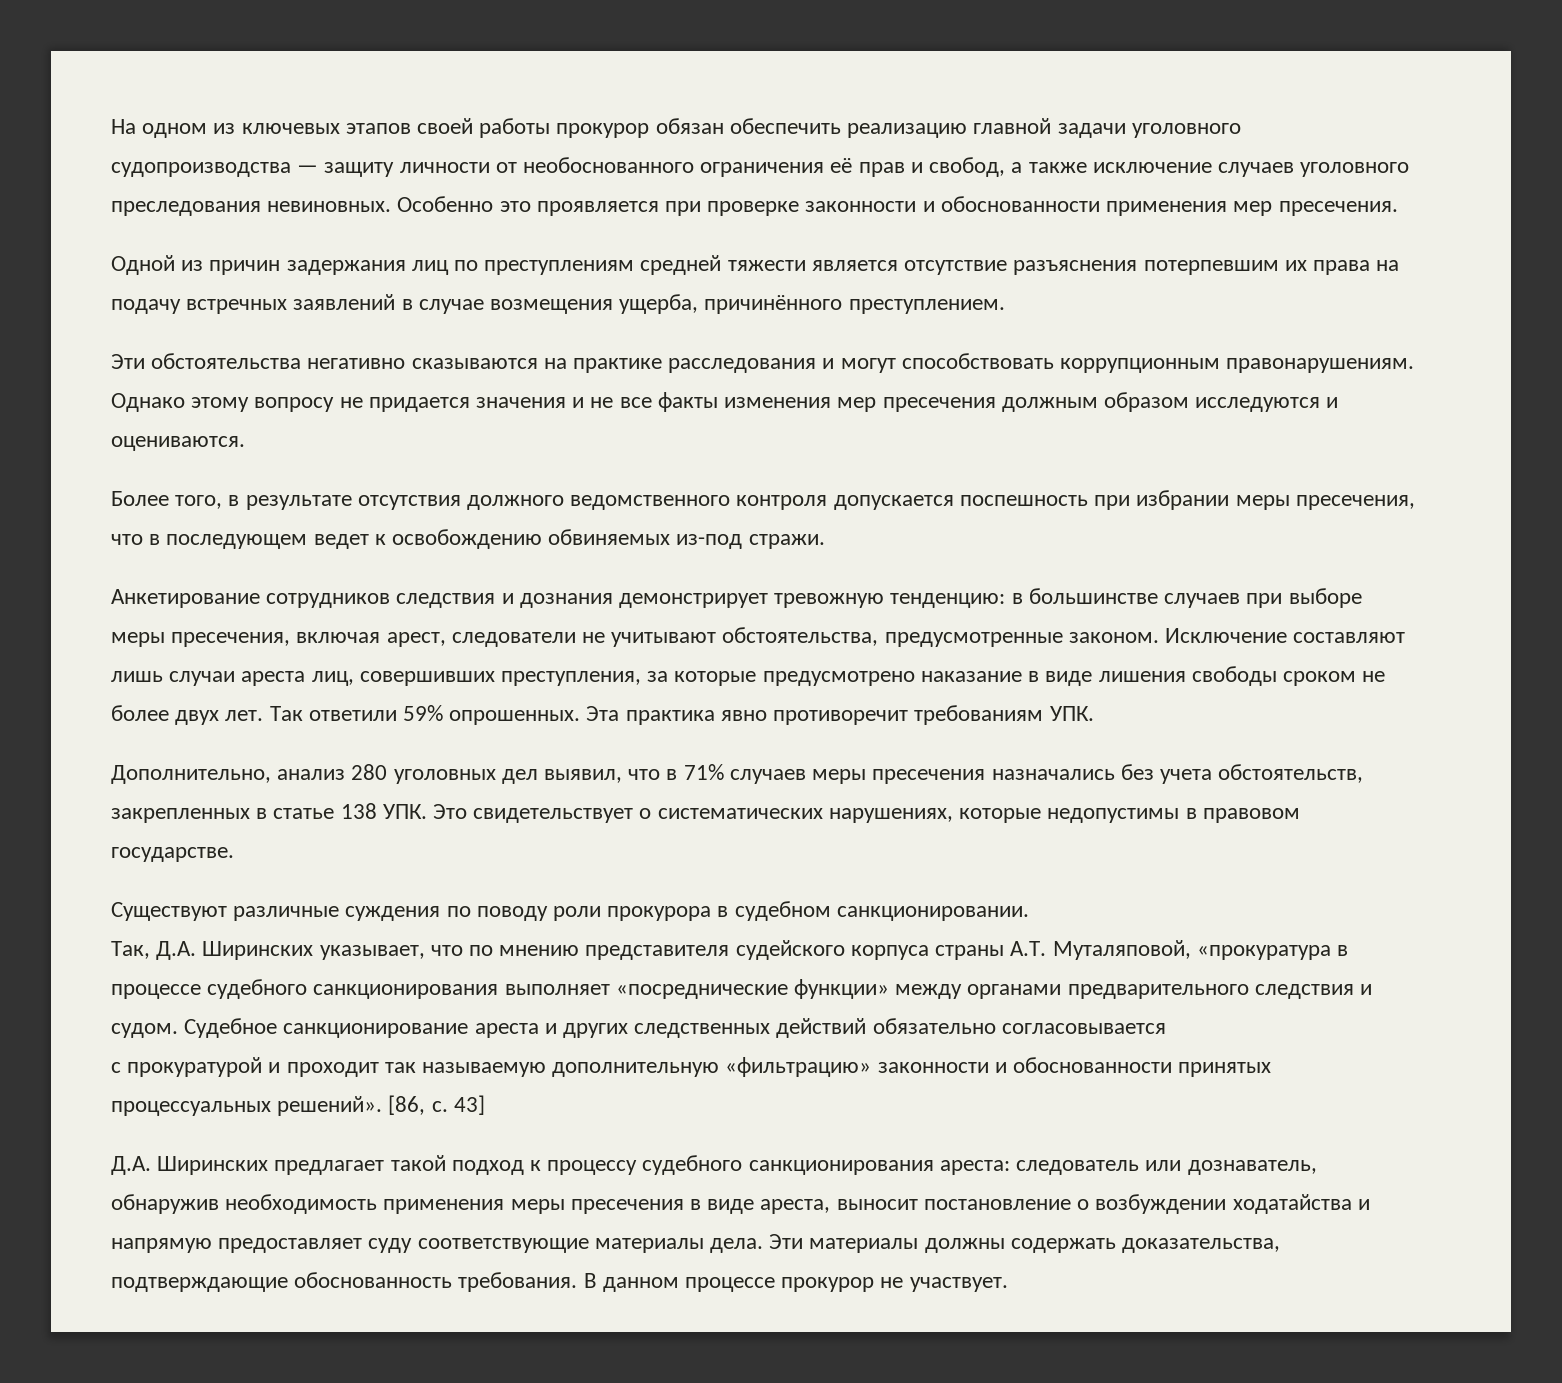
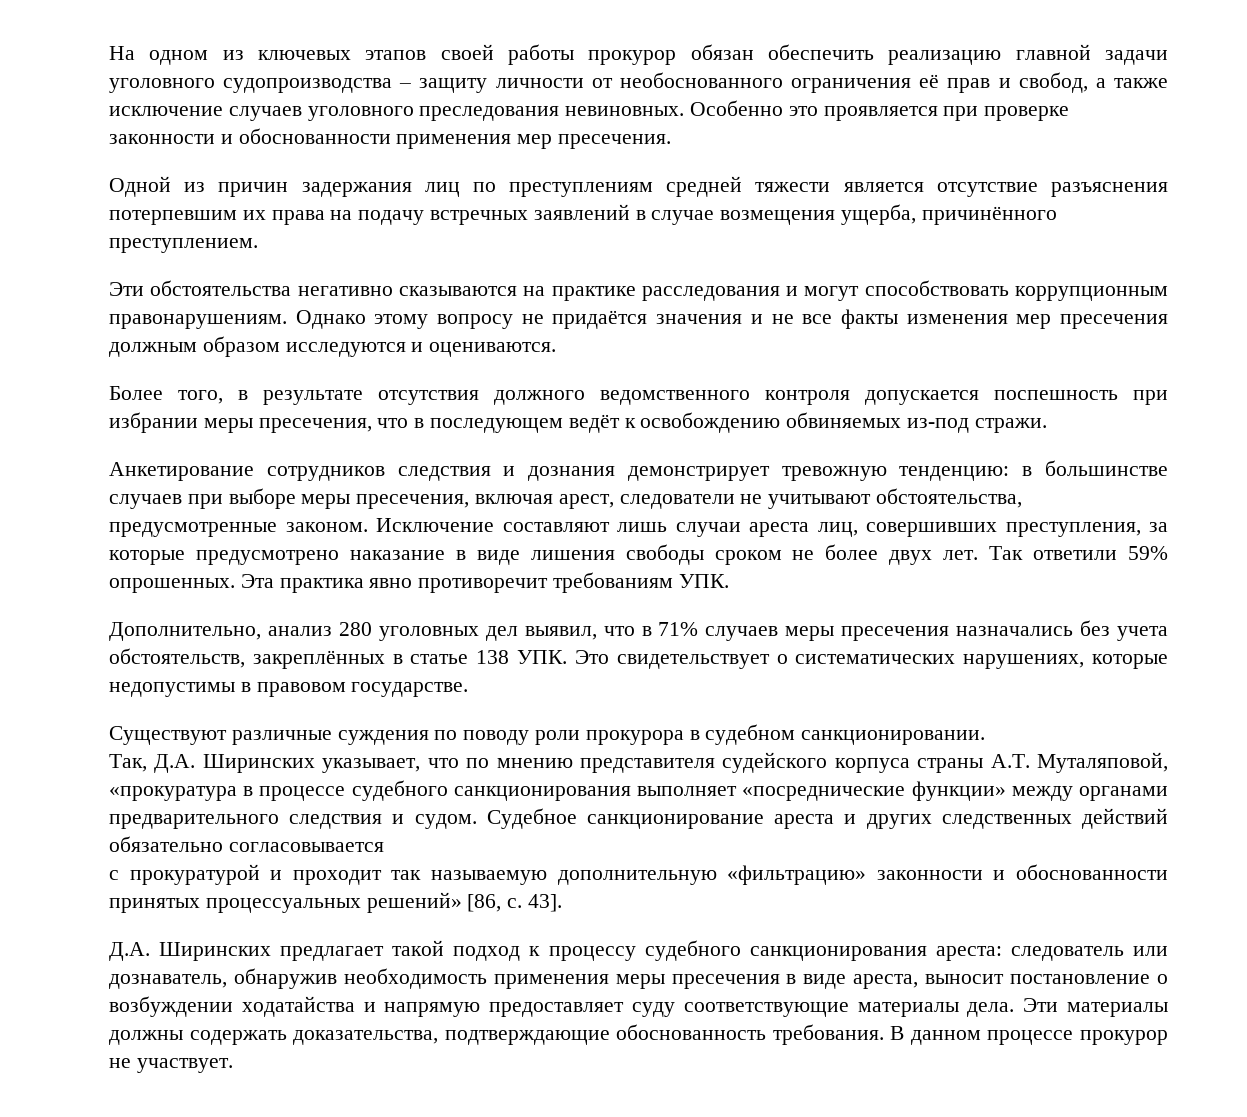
[297,165,319,173] — -> [399,83,412,88] –
[368,397,470,412] придается -> [552,310,648,329] придаётся
[313,534,369,549] ведет -> [568,414,620,433] ведёт
[111,808,250,823] закрепленных -> [252,650,385,669] закреплённых
[277,1096,383,1116] решений». -> [366,892,462,913] решений»
[453,1095,485,1115] 43] -> [528,894,563,912] 43].

